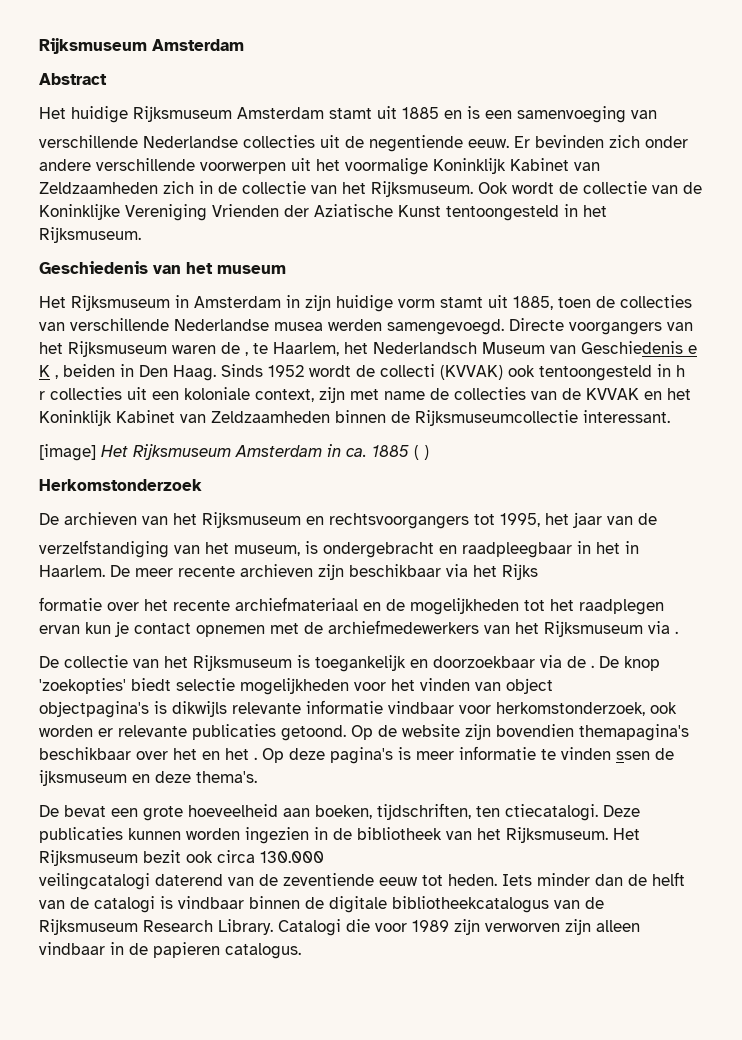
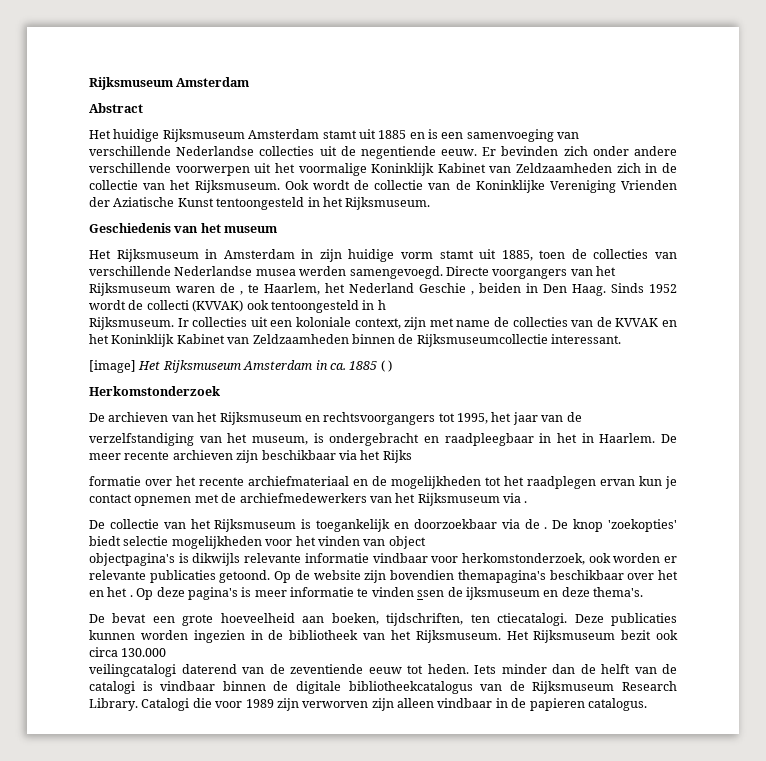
[373,341,697,354] [39,365,50,377] Nederlandsch Museum van Geschiedenis e K -> [349,283,466,293] Nederland Geschie
[39,391,45,400] r -> [89,317,189,330] Rijksmuseum. Ir

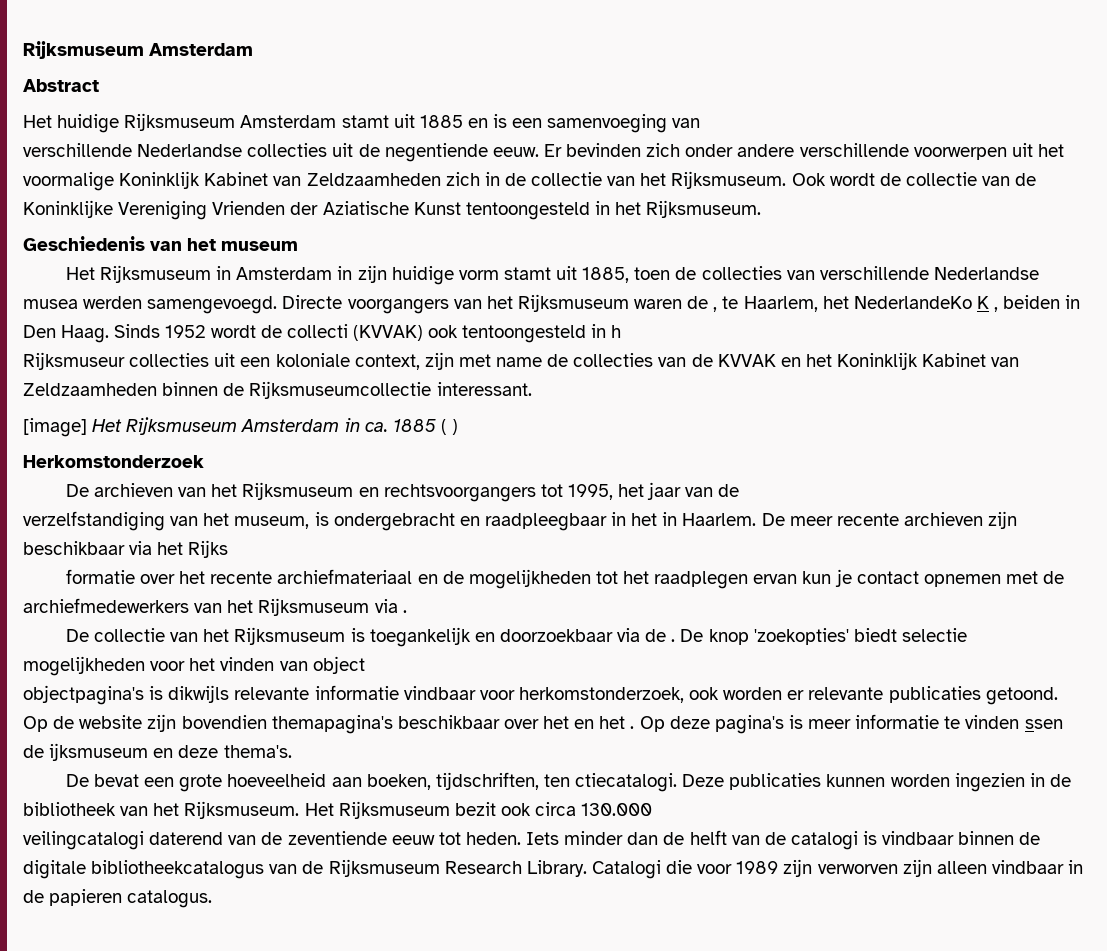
[349,283,466,293] Nederland Geschie -> [853,296,989,309] NederlandeKo K
[89,317,189,330] Rijksmuseum. Ir -> [23,352,125,370] Rijksmuseur

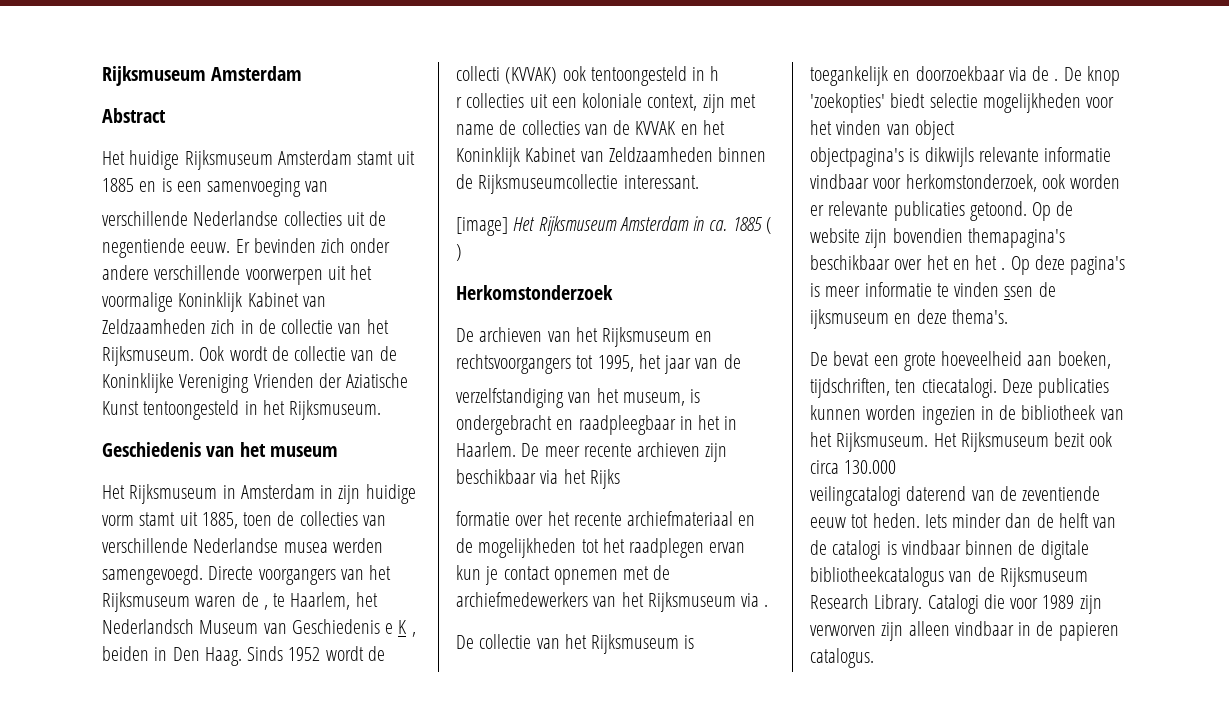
[853,296,972,309] NederlandeKo -> [102,619,394,634] Nederlandsch Museum van Geschiedenis e
[23,352,125,370] Rijksmuseur -> [456,97,462,108] r

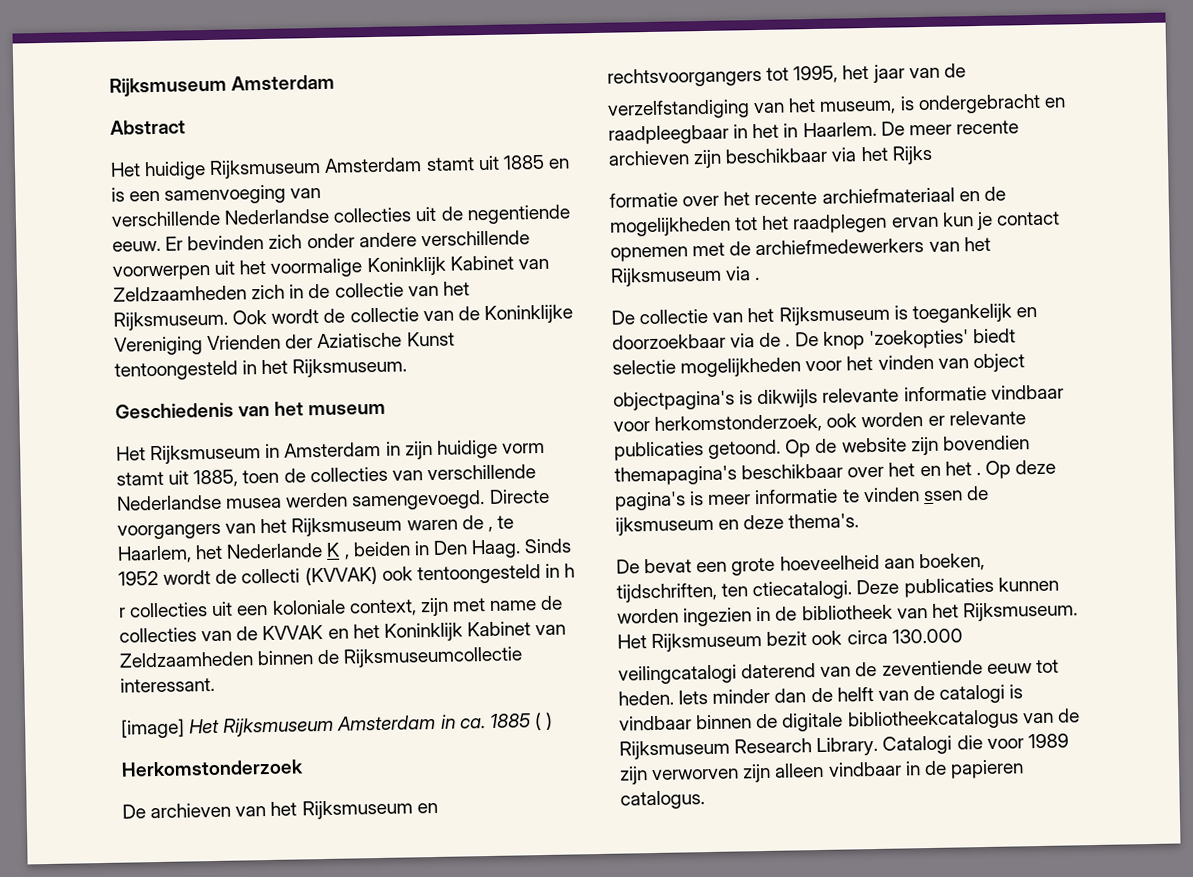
[102,619,394,634] Nederlandsch Museum van Geschiedenis e -> [226,542,324,559] Nederlande

